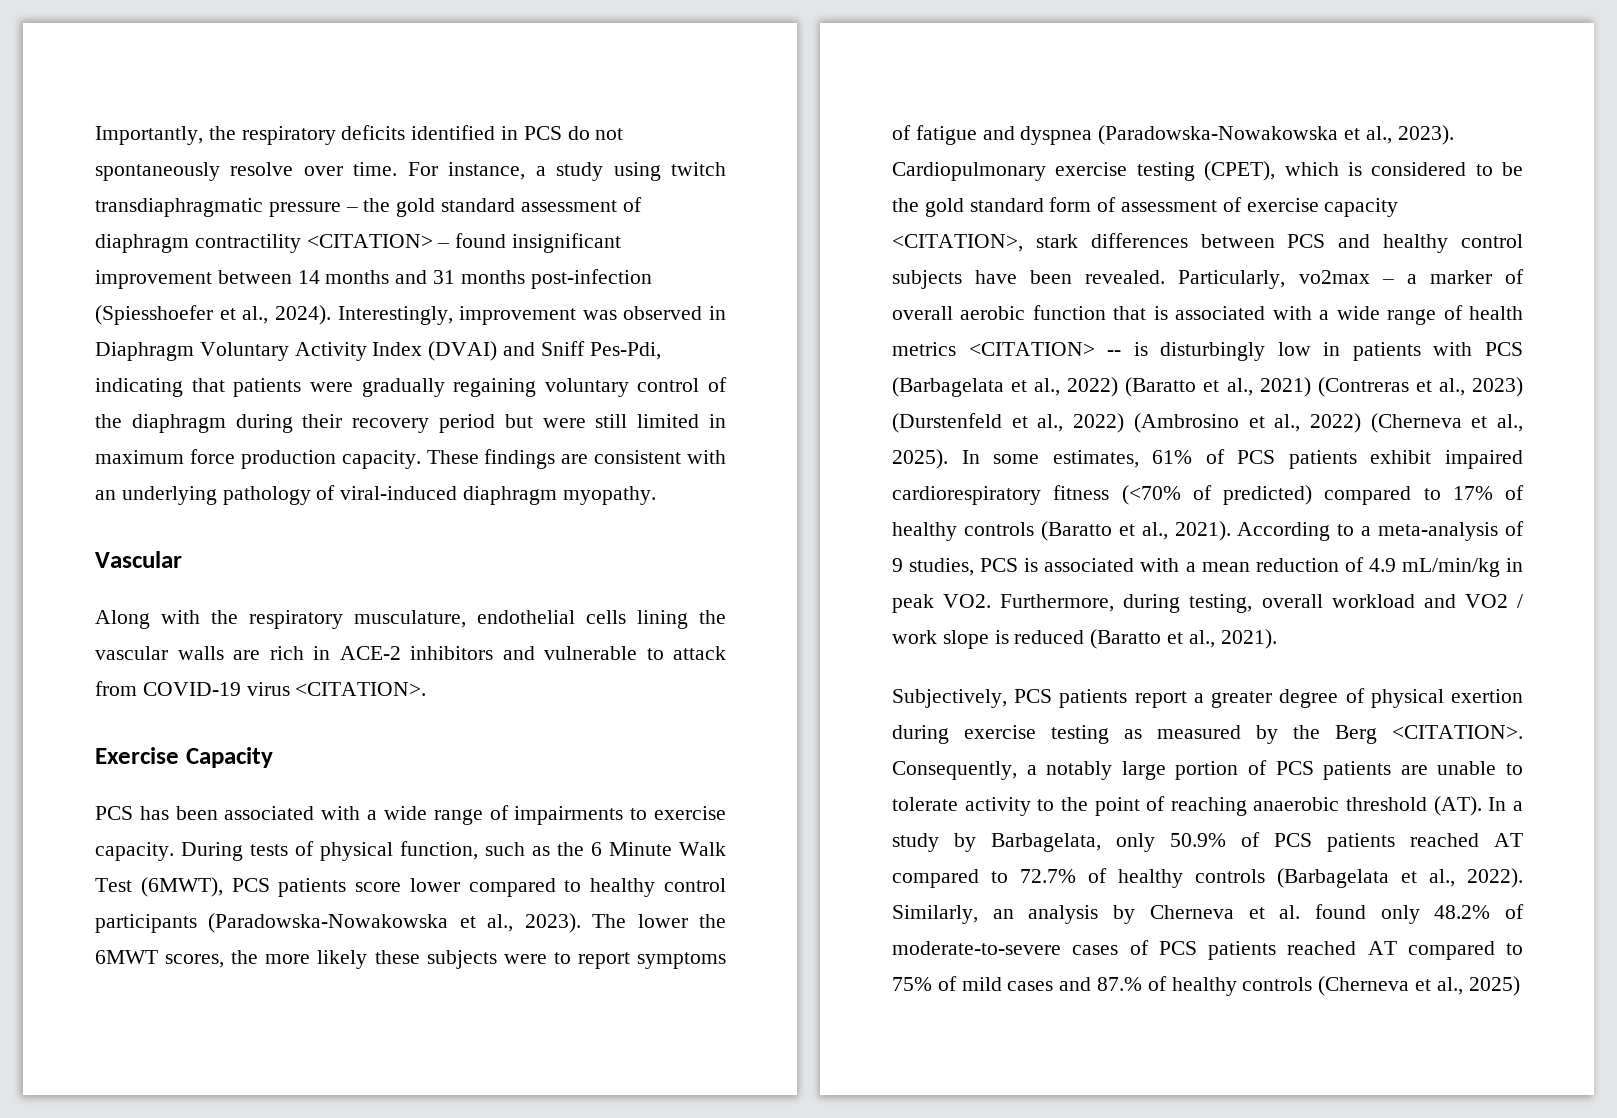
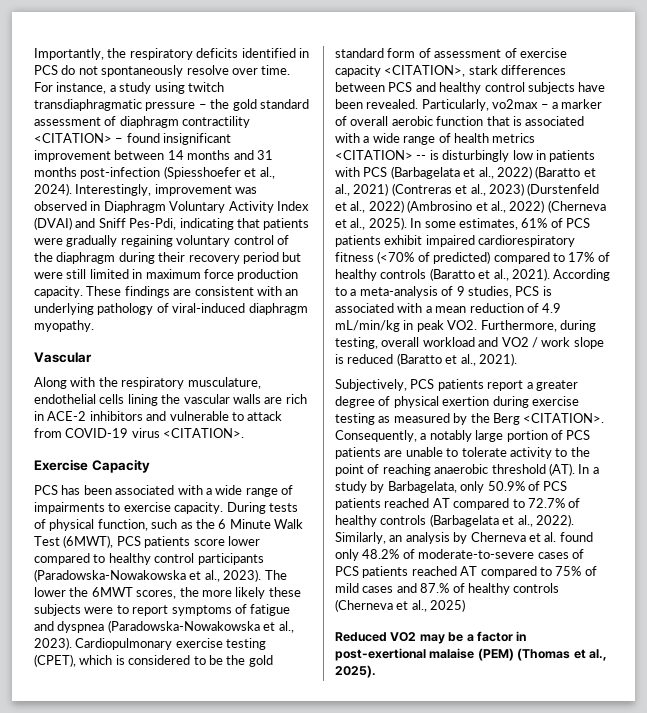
(1520, 986) none -> [335,631,527,644] [335,648,607,661] [335,665,376,678] // Reduced VO2 may be a factor in post-exertional malaise (PEM) (Thomas et al., 2025).

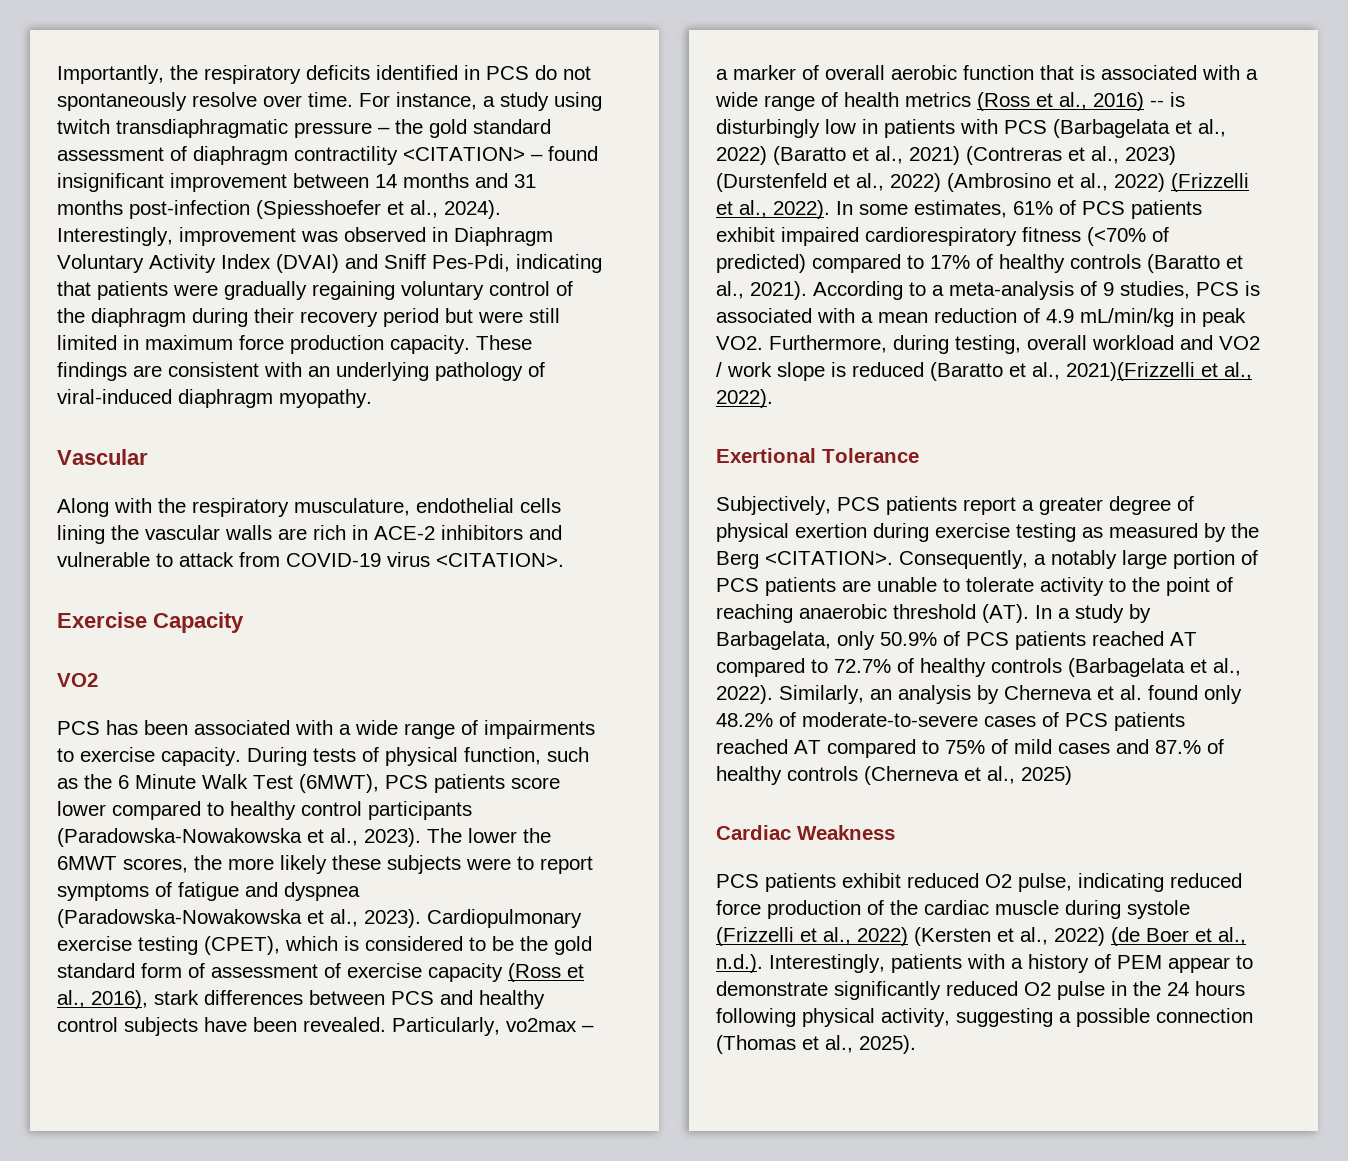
(150, 466) none -> [57,673,98,687] // VO2
[384,65,466,77] <CITATION>, -> [508,963,584,982] [57,990,148,1009] (Ross et al., 2016),
[335,150,413,160] <CITATION> -> [977,92,1144,111] (Ross et al., 2016)
[547,200,606,213] [335,217,407,230] (Cherneva et al., 2025). -> [1171,173,1249,192] [716,200,830,219] (Frizzelli et al., 2022).
[478,353,517,366] 2021). -> [1066,362,1252,381] [716,389,773,408] [716,448,919,463] 2021)(Frizzelli et al., 2022). // Exertional Tolerance
[335,631,527,644] [335,648,514,661] Reduced VO2 may be a factor in post-exertional malaise (PEM) -> [716,825,895,840] [716,873,1242,892] [716,900,1190,919] [716,927,1246,946] [716,954,1253,973] [716,981,1245,1000] [716,1008,1253,1027] Cardiac Weakness // PCS patients exhibit reduced O2 pulse, indicating reduced force production of the cardiac muscle during systole (Frizzelli et al., 2022) (Kersten et al., 2022) (de Boer et al., n.d.). Interestingly, patients with a history of PEM appear to demonstrate significantly reduced O2 pulse in the 24 hours following physical activity, suggesting a possible connection

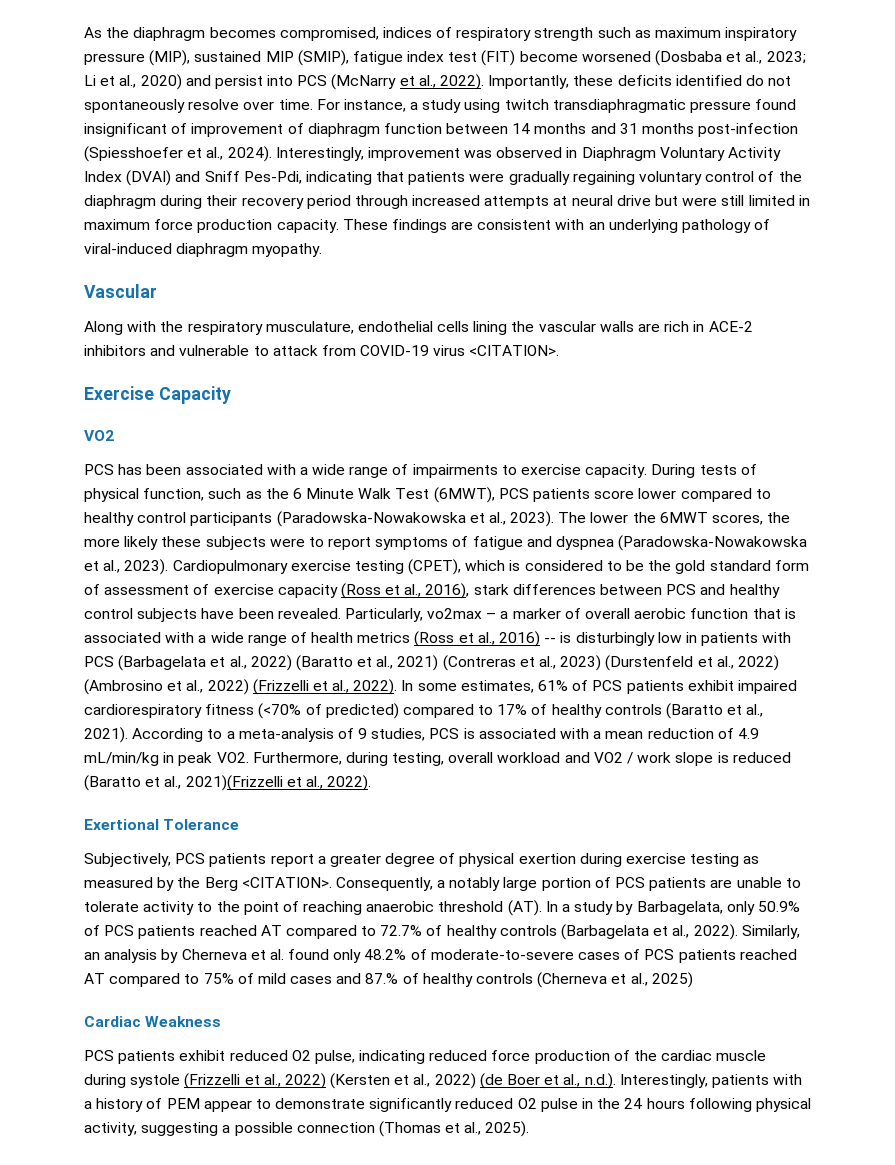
[57,65,529,84] Importantly, the respiratory deficits identified in PCS -> [84,27,798,41] [84,50,806,66] [84,74,742,90] As the diaphragm becomes compromised, indices of respiratory strength such as maximum inspiratory pressure (MIP), sustained MIP (SMIP), fatigue index test (FIT) become worsened (Dosbaba et al., 2023; Li et al., 2020) and persist into PCS (McNarry et al., 2022). Importantly, these deficits identified
[378,119,551,138] [57,146,598,165] [57,173,287,192] – the gold standard assessment of diaphragm contractility <CITATION> – found insignificant improvement -> [755,99,797,110] [84,123,442,137] found insignificant of improvement of diaphragm function
(439, 317) none -> [354,195,651,209] through increased attempts at neural drive

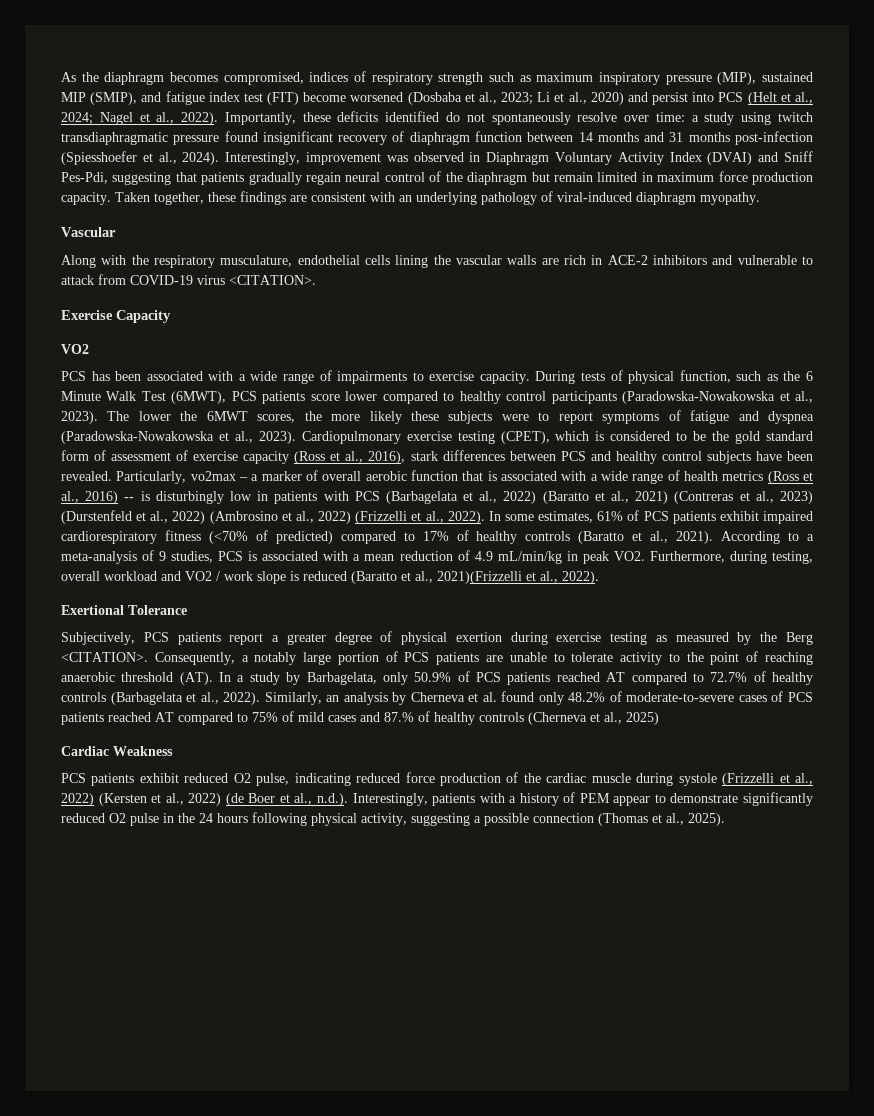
(349, 58) none -> [141,92,162,102] and
[331,74,397,90] (McNarry -> [747,92,813,105] [61,112,133,125] (Helt et al., 2024; Nagel
[278,99,406,112] time. For instance, -> [655,112,685,122] time:
[171,123,284,137] of improvement -> [338,135,388,145] recovery
[305,171,372,185] indicating -> [112,172,172,185] suggesting
[469,171,802,185] [84,195,745,209] were gradually regaining voluntary control of the diaphragm during their recovery period through increased attempts at neural drive but were still -> [248,171,593,185] gradually regain neural control of the diaphragm but remain
[342,219,388,230] These -> [115,192,236,205] Taken together, these

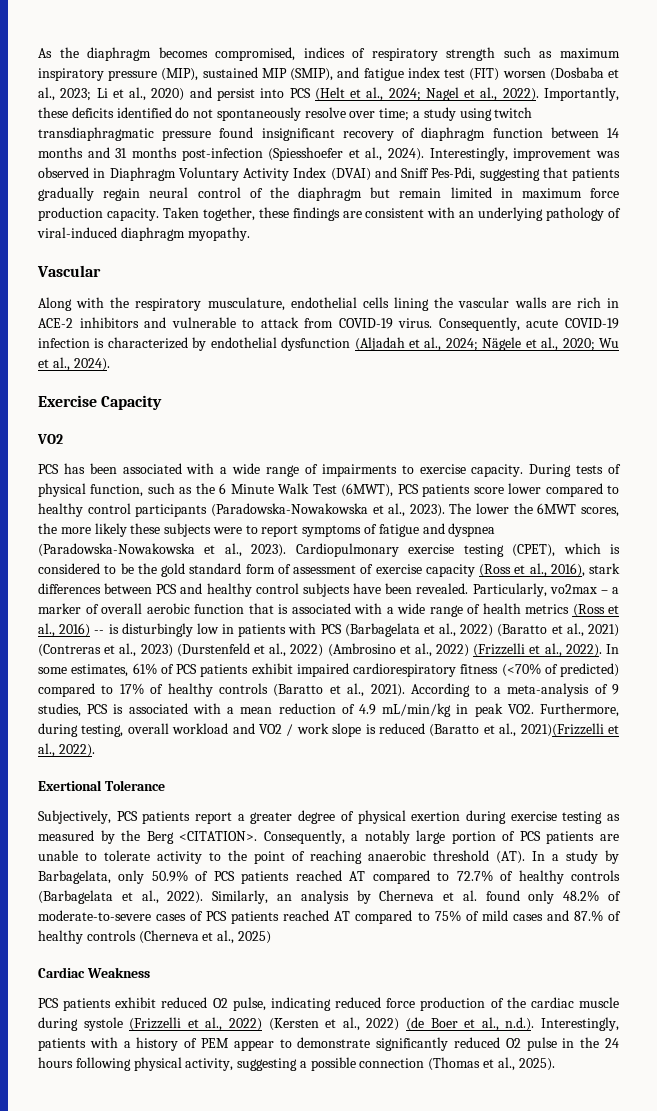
[303,92,404,102] become worsened -> [502,71,546,78] worsen
[655,112,685,122] time: -> [379,108,410,121] time;
[197,275,316,285] virus <CITATION>. -> [398,317,619,331] [38,337,620,351] [38,357,110,371] virus. Consequently, acute COVID-19 infection is characterized by endothelial dysfunction (Aljadah et al., 2024; Nägele et al., 2020; Wu et al., 2024).

